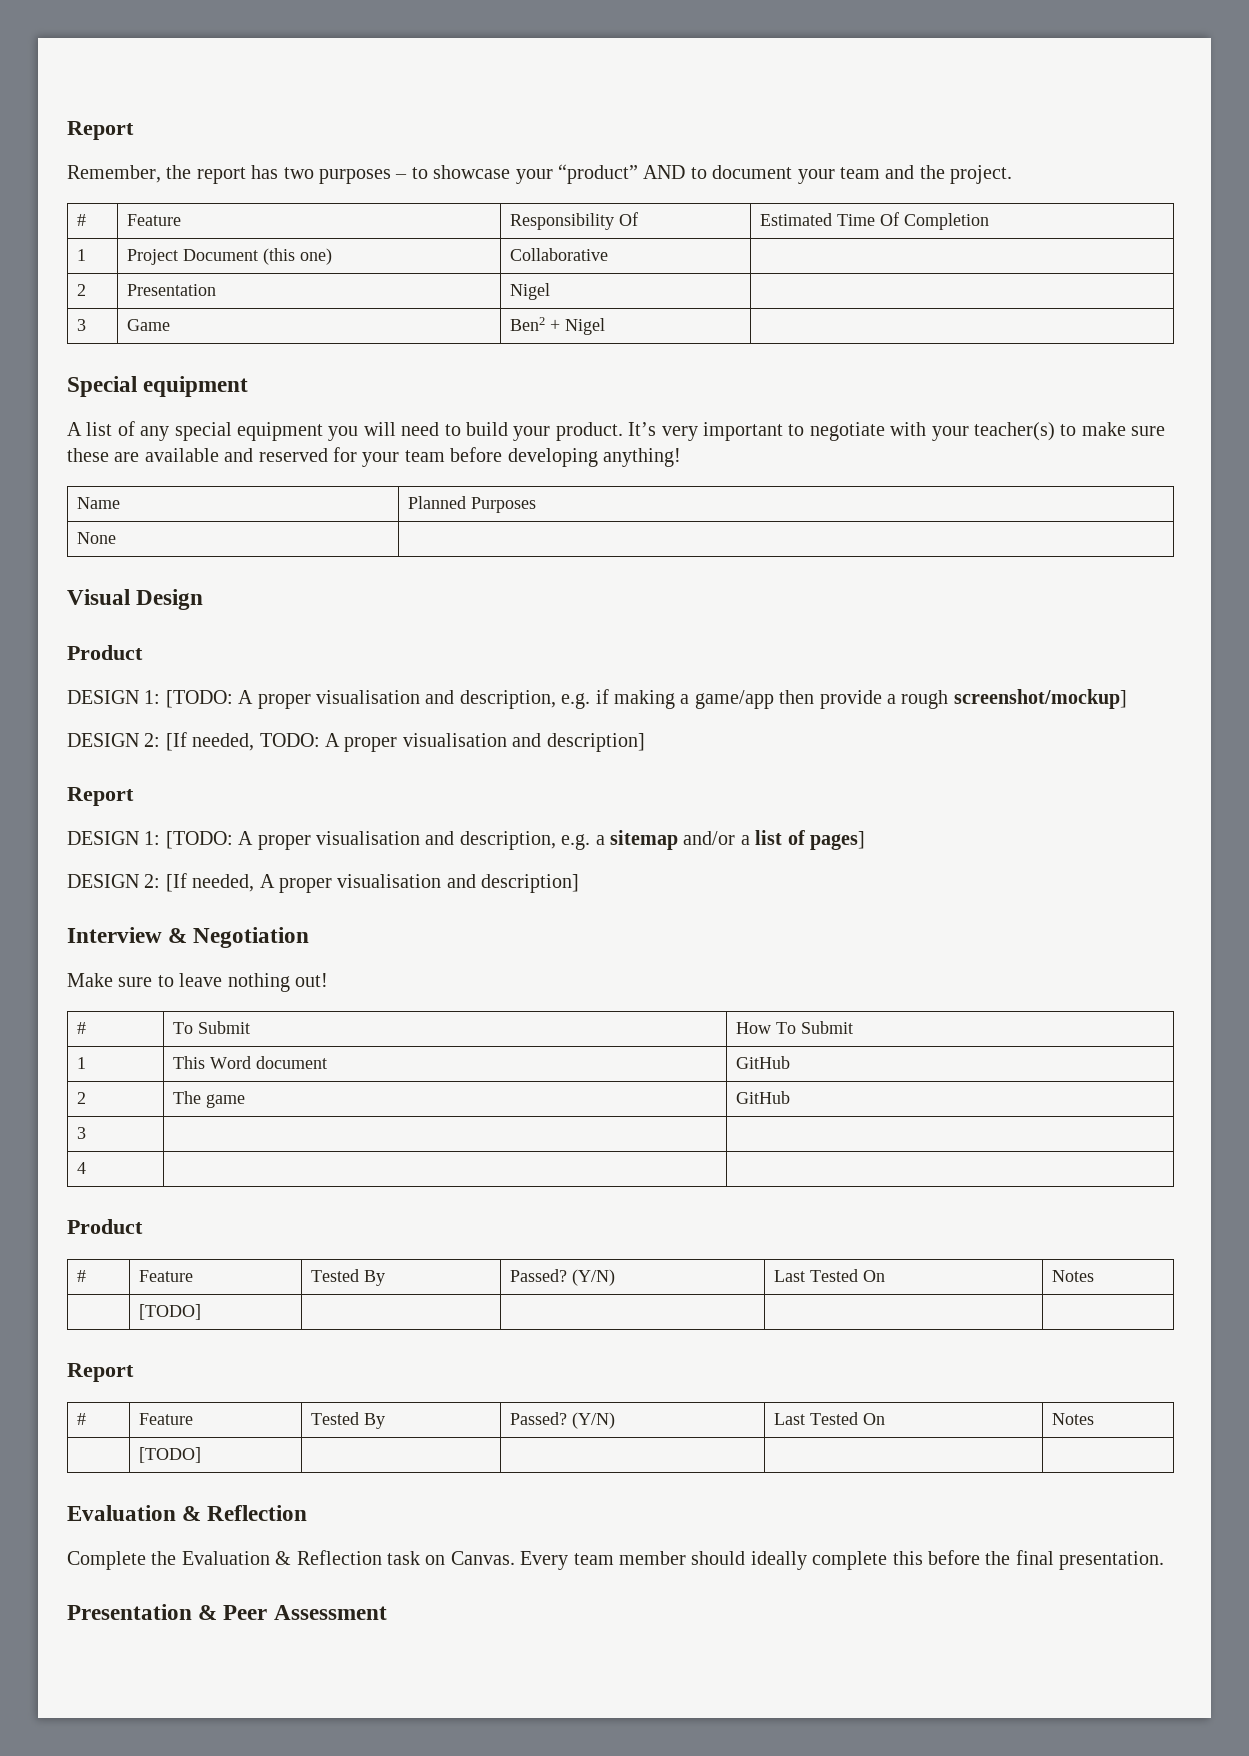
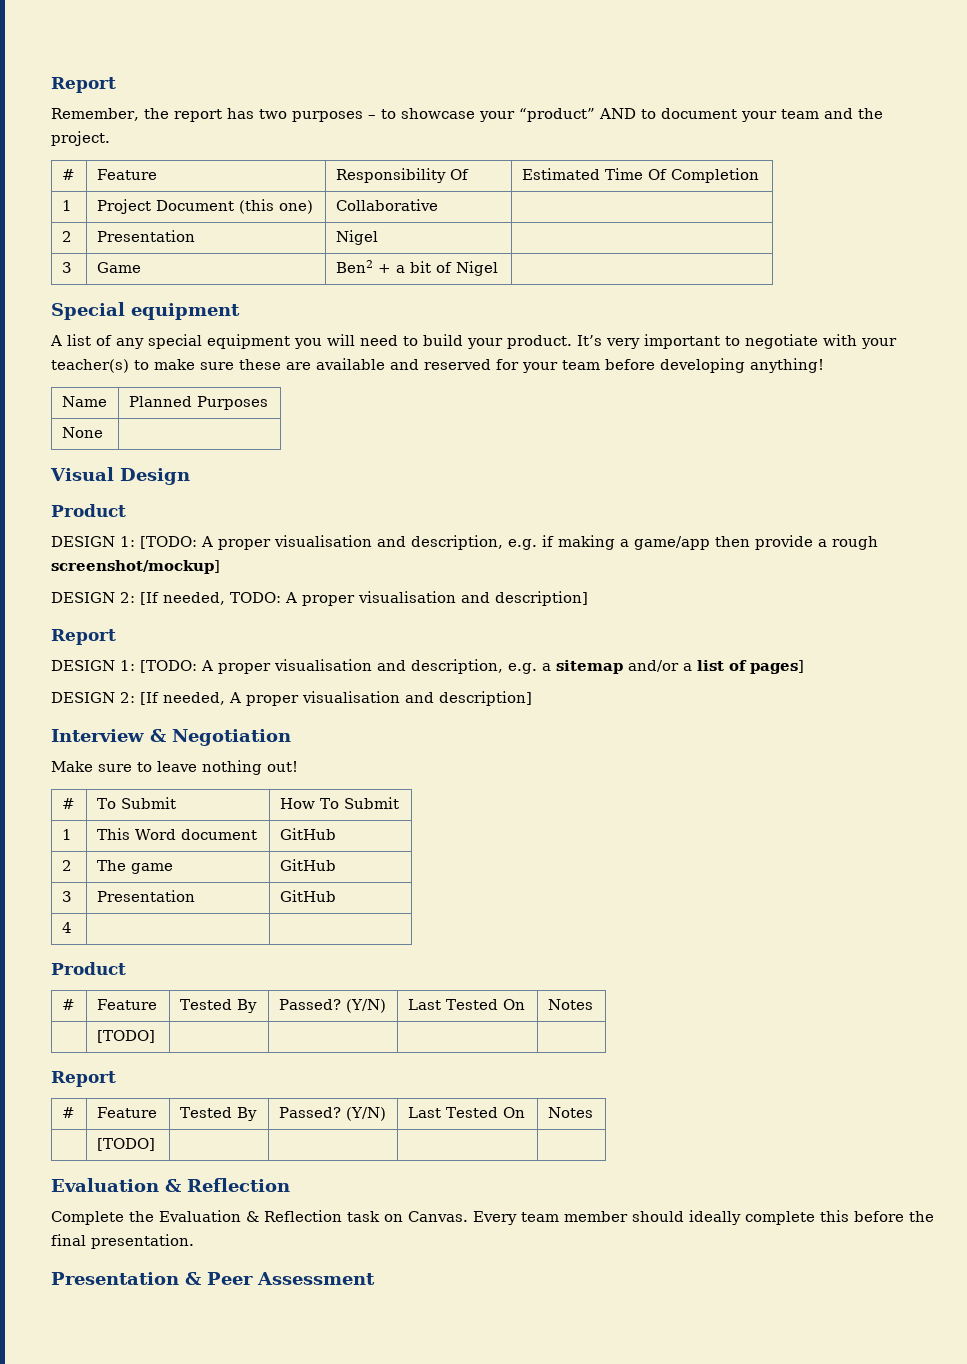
(561, 325) none -> [395,261,452,273] a bit of
(87, 1133) | -> [96,890,195,902] [279,890,336,902] Presentation | GitHub

